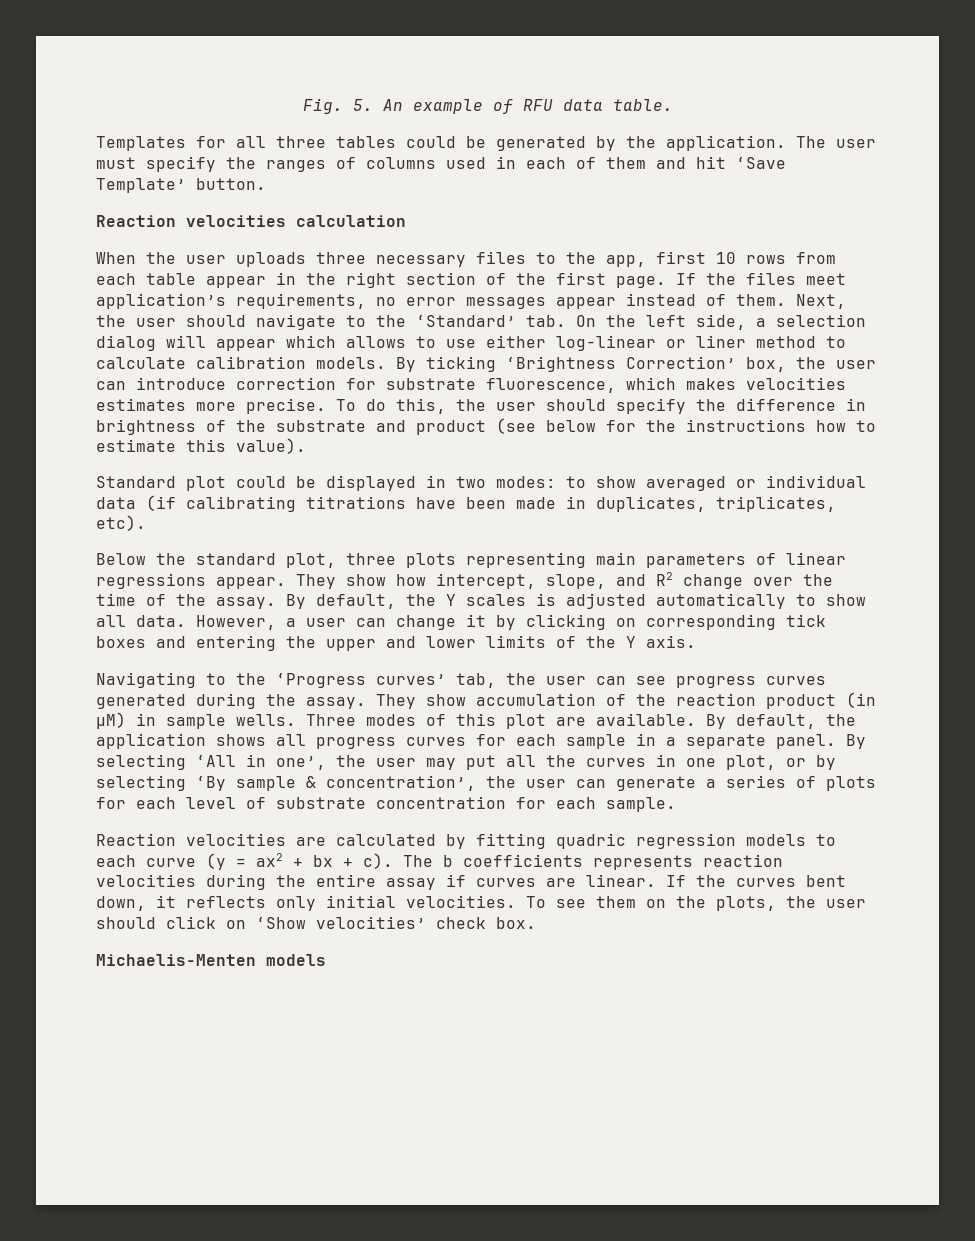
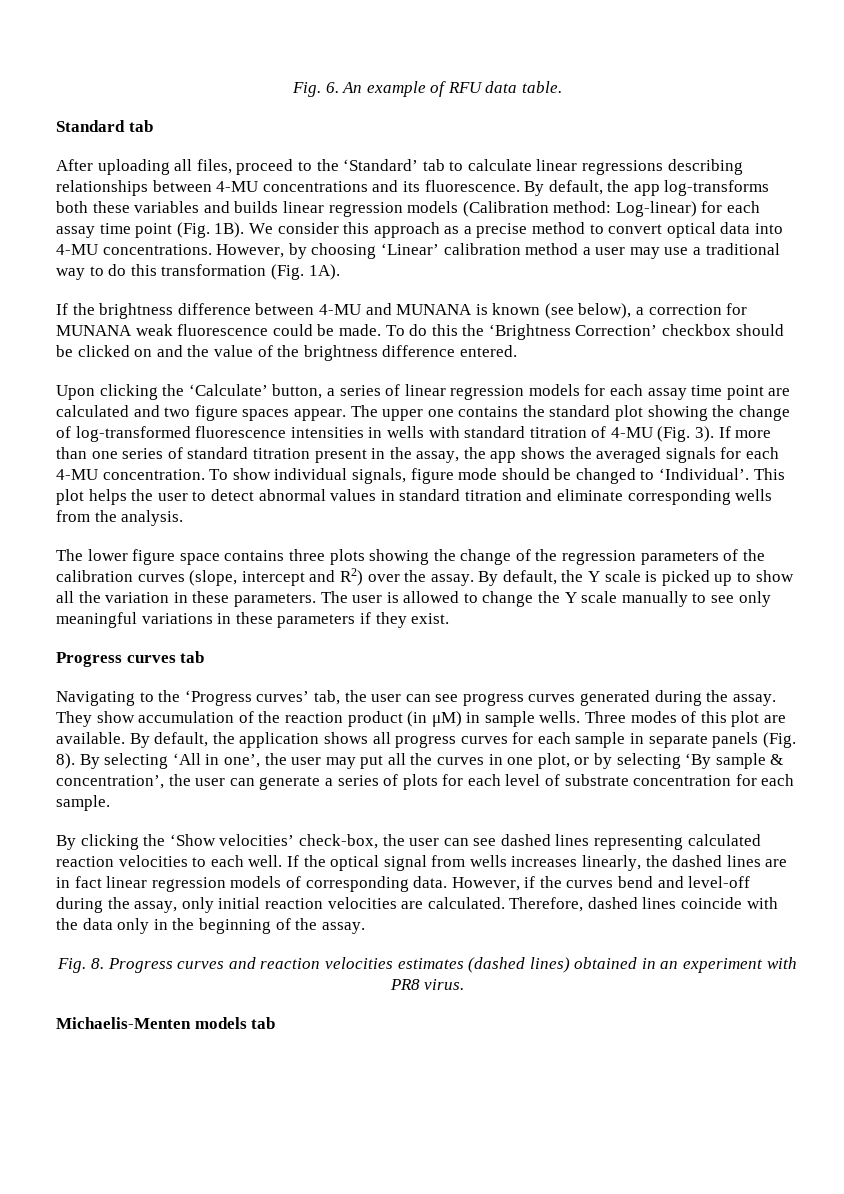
[302,98,373,114] Fig. 5. -> [291,82,339,97] Fig. 6.
[96,135,876,151] [96,156,786,172] [96,178,266,193] [96,215,406,227] [96,251,836,267] [96,272,846,288] [96,293,846,309] [96,314,866,330] [96,335,846,351] [96,356,876,372] [96,377,846,393] [96,398,866,414] [96,418,876,435] [96,438,306,454] [96,475,866,491] [96,495,836,512] [96,515,146,531] [96,552,846,568] [96,572,833,589] [96,593,166,606] Templates for all three tables could be generated by the application. The user must specify the ranges of columns used in each of them and hit ‘Save Template’ button. // Reaction velocities calculation // When the user uploads three necessary files to the app, first 10 rows from each table appear in the right section of the first page. If the files meet application’s requirements, no error messages appear instead of them. Next, the user should navigate to the ‘Standard’ tab. On the left side, a selection dialog will appear which allows to use either log-linear or liner method to calculate calibration models. By ticking ‘Brightness Correction’ box, the user can introduce correction for substrate fluorescence, which makes velocities estimates more precise. To do this, the user should specify the difference in brightness of the substrate and product (see below for the instructions how to estimate this value). // Standard plot could be displayed in two modes: to show averaged or individual data (if calibrating titrations have been made in duplicates, triplicates, etc). // Below the standard plot, three plots representing main parameters of linear regressions appear. They show how intercept, slope, and R2 change over the time of -> [56,120,153,132] [56,159,743,175] [56,180,770,196] [56,201,761,217] [56,222,784,238] [56,243,780,259] [56,264,340,280] [56,303,748,319] [56,324,784,340] [56,345,517,361] [56,384,791,400] [56,405,790,421] [56,426,772,442] [56,447,780,463] [56,468,785,484] [56,489,773,505] [56,510,184,526] [56,549,765,565] [56,568,400,586] Standard tab // After uploading all files, proceed to the ‘Standard’ tab to calculate linear regressions describing relationships between 4-MU concentrations and its fluorescence. By default, the app log-transforms both these variables and builds linear regression models (Calibration method: Log-linear) for each assay time point (Fig. 1B). We consider this approach as a precise method to convert optical data into 4-MU concentrations. However, by choosing ‘Linear’ calibration method a user may use a traditional way to do this transformation (Fig. 1A). // If the brightness difference between 4-MU and MUNANA is known (see below), a correction for MUNANA weak fluorescence could be made. To do this the ‘Brightness Correction’ checkbox should be clicked on and the value of the brightness difference entered. // Upon clicking the ‘Calculate’ button, a series of linear regression models for each assay time point are calculated and two figure spaces appear. The upper one contains the standard plot showing the change of log-transformed fluorescence intensities in wells with standard titration of 4-MU (Fig. 3). If more than one series of standard titration present in the assay, the app shows the averaged signals for each 4-MU concentration. To show individual signals, figure mode should be changed to ‘Individual’. This plot helps the user to detect abnormal values in standard titration and eliminate corresponding wells from the analysis. // The lower figure space contains three plots showing the change of the regression parameters of the calibration curves (slope, intercept and R2) over
[466,593,866,609] [96,614,826,630] [96,635,696,651] scales is adjusted automatically to show all data. However, a user can change it by clicking on corresponding tick boxes and entering the upper and lower limits of the Y axis. -> [604,570,794,586] [56,591,771,607] [56,612,450,628] [56,651,205,667] scale is picked up to show all the variation in these parameters. The user is allowed to change the Y scale manually to see only meaningful variations in these parameters if they exist. // Progress curves tab
[666,734,836,749] a separate panel. -> [648,732,796,748] [56,753,75,769] separate panels (Fig. 8).
[96,833,836,849] [96,853,783,870] [96,874,846,890] [96,895,866,911] [96,916,536,929] Reaction velocities are calculated by fitting quadric regression models to each curve (y = ax2 + bx + c). The b coefficients represents reaction velocities during the entire assay if curves are linear. If the curves bent down, it reflects only initial velocities. To see them on the plots, the user should click on ‘Show velocities’ check box. -> [56,834,761,850] [56,855,788,871] [56,876,751,892] [56,897,778,913] [56,918,365,934] [57,957,797,973] [389,979,465,990] By clicking the ‘Show velocities’ check-box, the user can see dashed lines representing calculated reaction velocities to each well. If the optical signal from wells increases linearly, the dashed lines are in fact linear regression models of corresponding data. However, if the curves bend and level-off during the assay, only initial reaction velocities are calculated. Therefore, dashed lines coincide with the data only in the beginning of the assay. // Fig. 8. Progress curves and reaction velocities estimates (dashed lines) obtained in an experiment with PR8 virus.
(326, 960) none -> [251,1017,276,1029] tab

